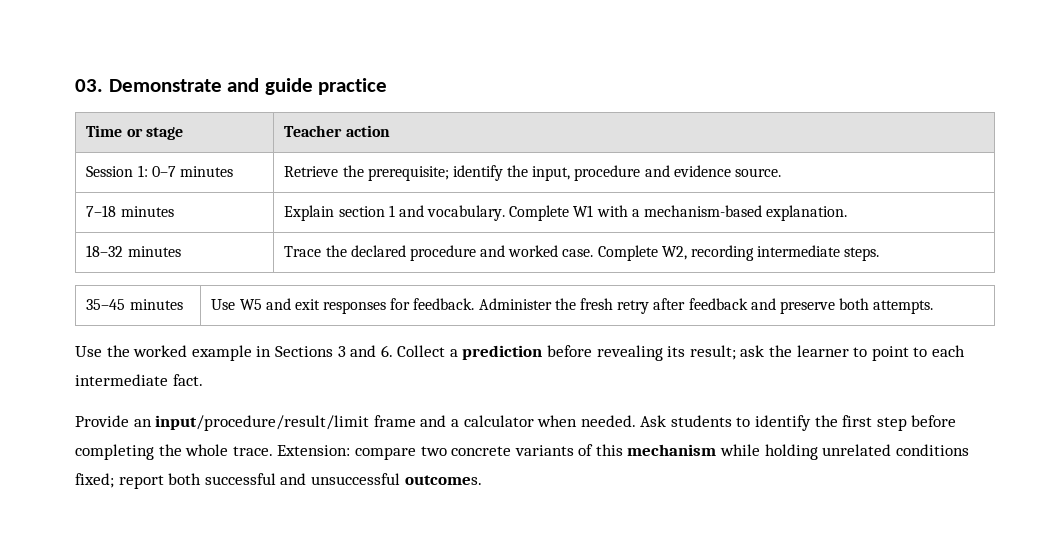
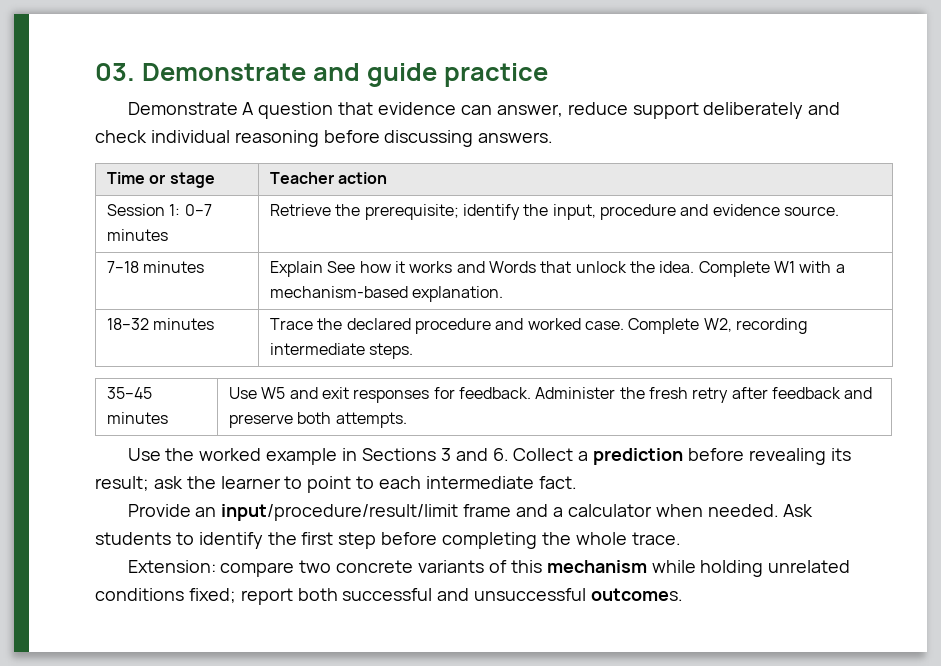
(388, 86) none -> [127,102,841,119] [95,130,554,147] // Demonstrate A question that evidence can answer, reduce support deliberately and check individual reasoning before discussing answers.
[338,205,506,221] section 1 and vocabulary. -> [327,261,695,273] See how it works and Words that unlock the idea.
(273, 451) none -> (681, 538) //

